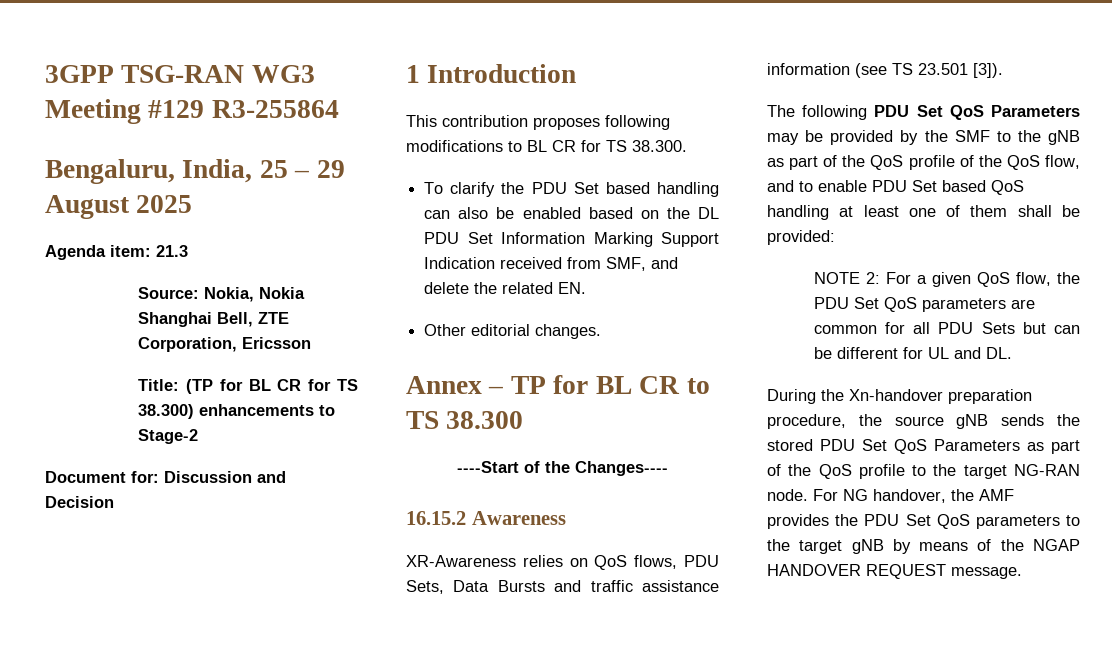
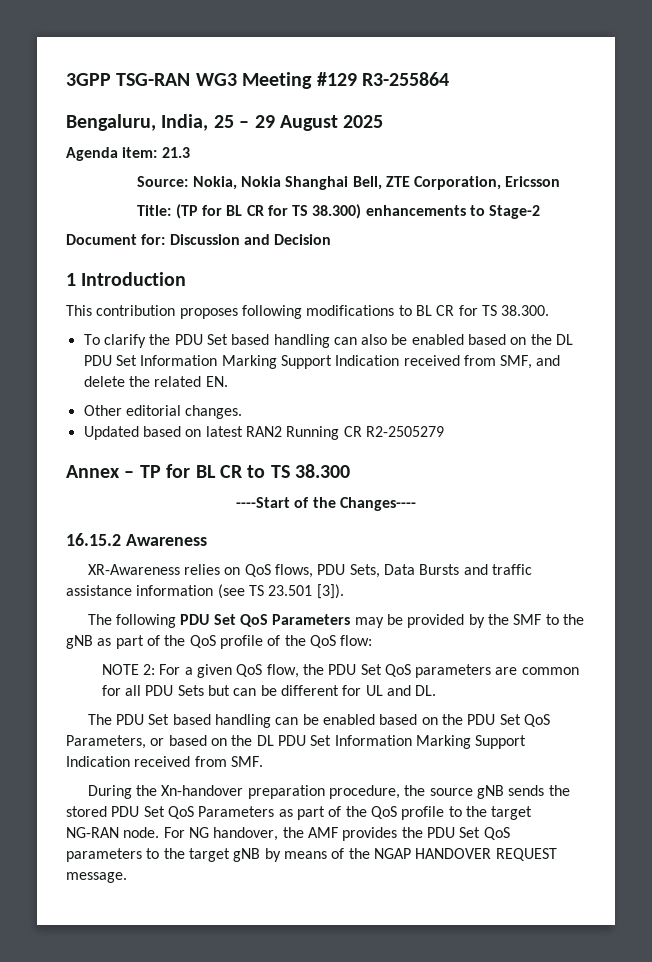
(602, 331) none -> [83,426,444,440] // Updated based on latest RAN2 Running CR R2-2505279
[1045,155,1080,169] [767,180,1024,195] [767,205,1080,220] [767,230,835,245] flow, and to enable PDU Set based QoS handling at least one of them shall be provided: -> [340,635,373,646] flow:
(1012, 353) none -> [87,714,551,728] [66,735,527,749] [66,756,263,767] // The PDU Set based handling can be enabled based on the PDU Set QoS Parameters, or based on the DL PDU Set Information Marking Support Indication received from SMF.

